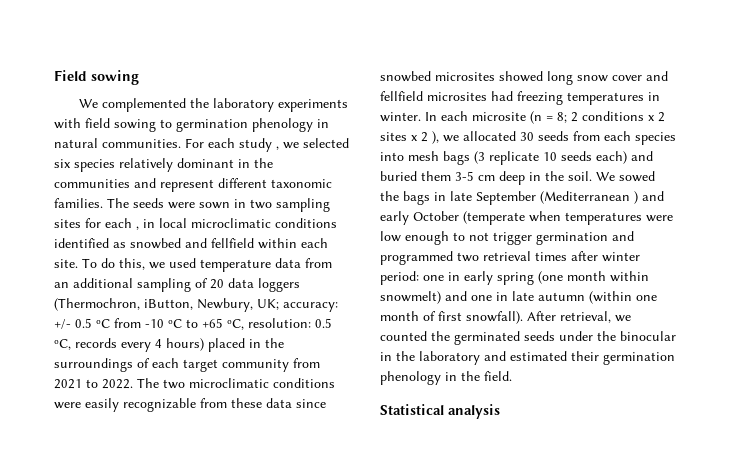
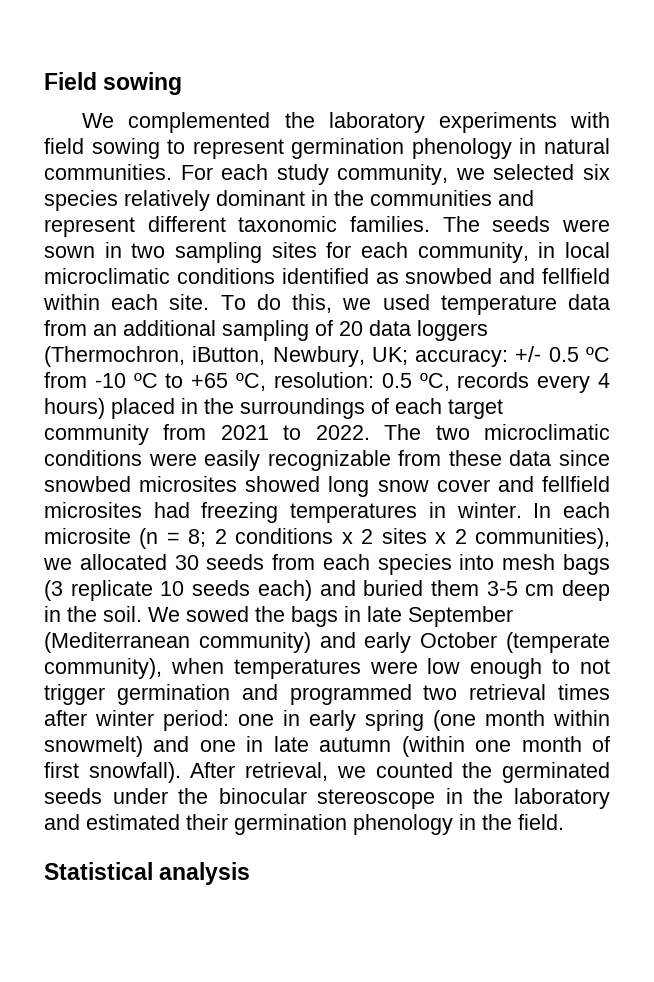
(172, 123) none -> [192,139,284,159] represent
[276,146,279,150] , -> [337,164,449,185] community,
[136,226,139,230] , -> [417,242,529,263] community,
[432,131,439,144] ), -> [474,528,610,549] communities),
[634,191,638,204] ) -> [198,632,311,653] community)
(525, 218) none -> [44,658,162,679] community),
(676, 336) none -> [317,789,436,809] stereoscope

